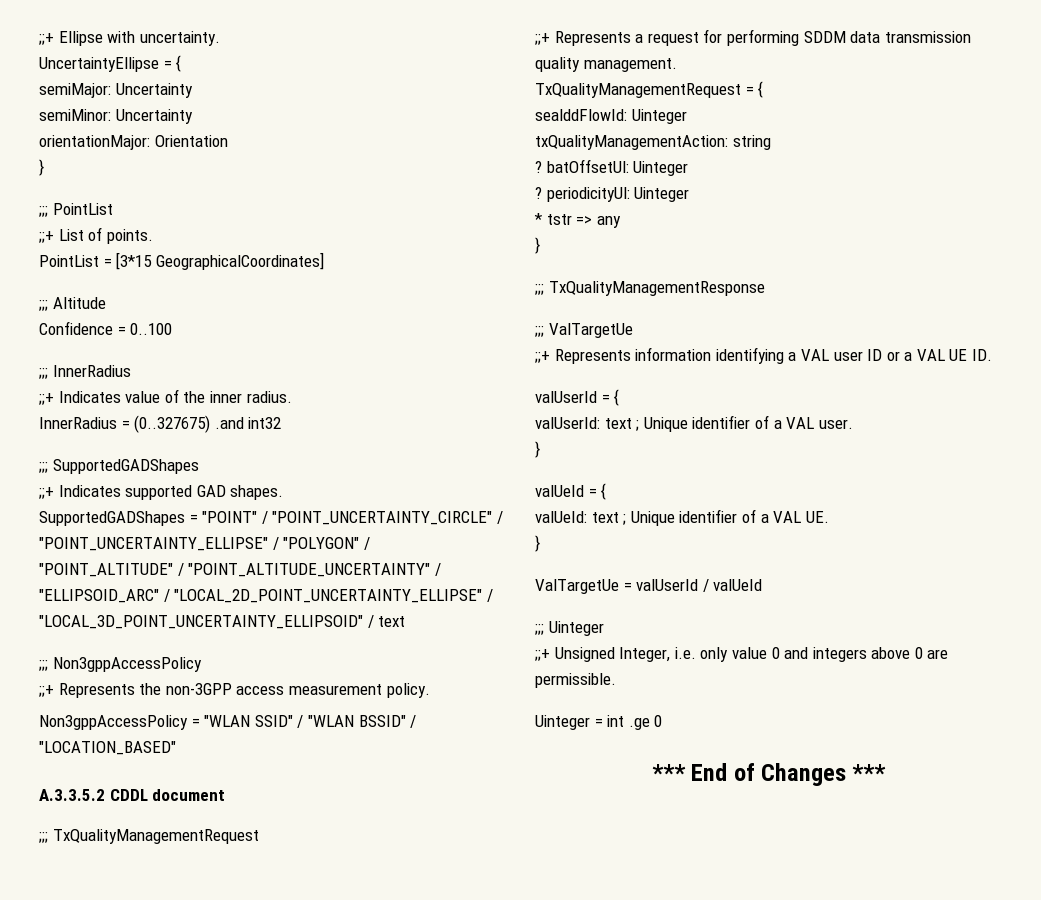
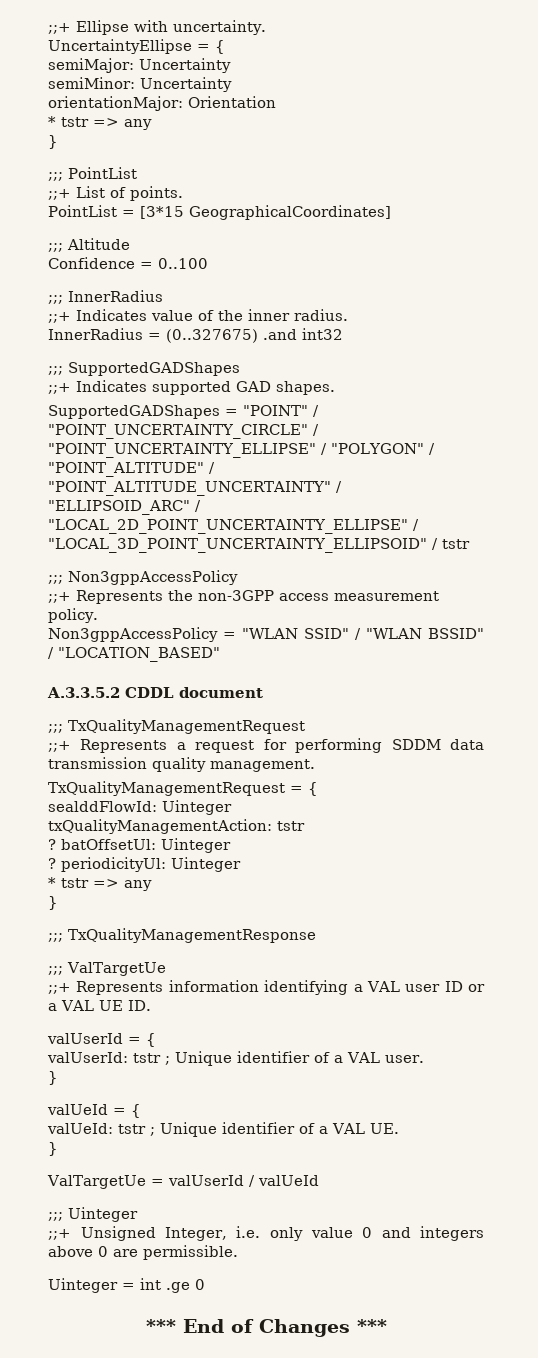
(228, 141) none -> [48,116,152,130] // * tstr => any
[378,616,406,627] text -> [442,539,470,549] tstr
[732,135,771,150] string -> [277,821,305,831] tstr
[604,418,632,429] text -> [133,1053,161,1063] tstr
[591,512,619,523] text -> [118,1124,146,1134] tstr

